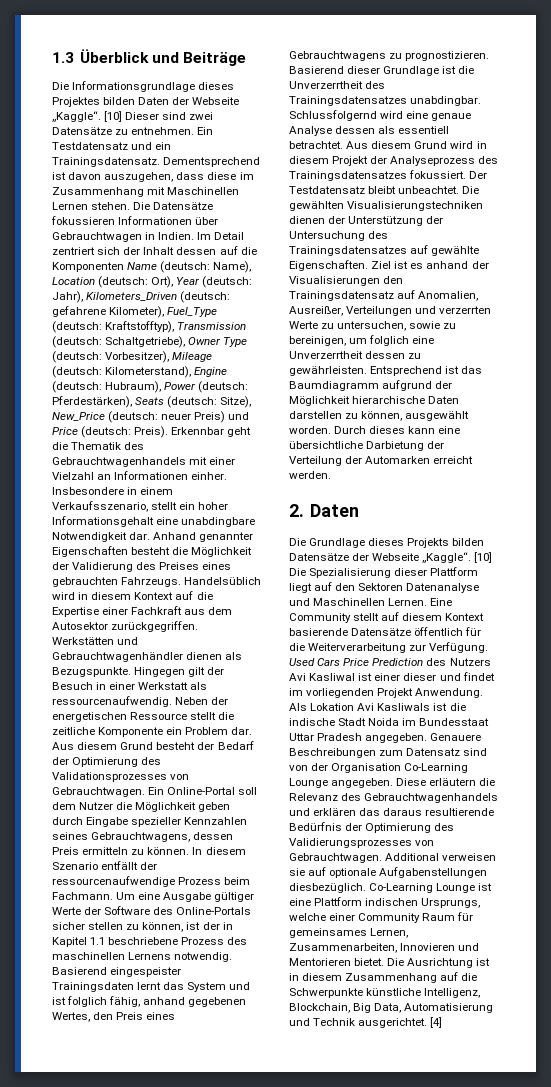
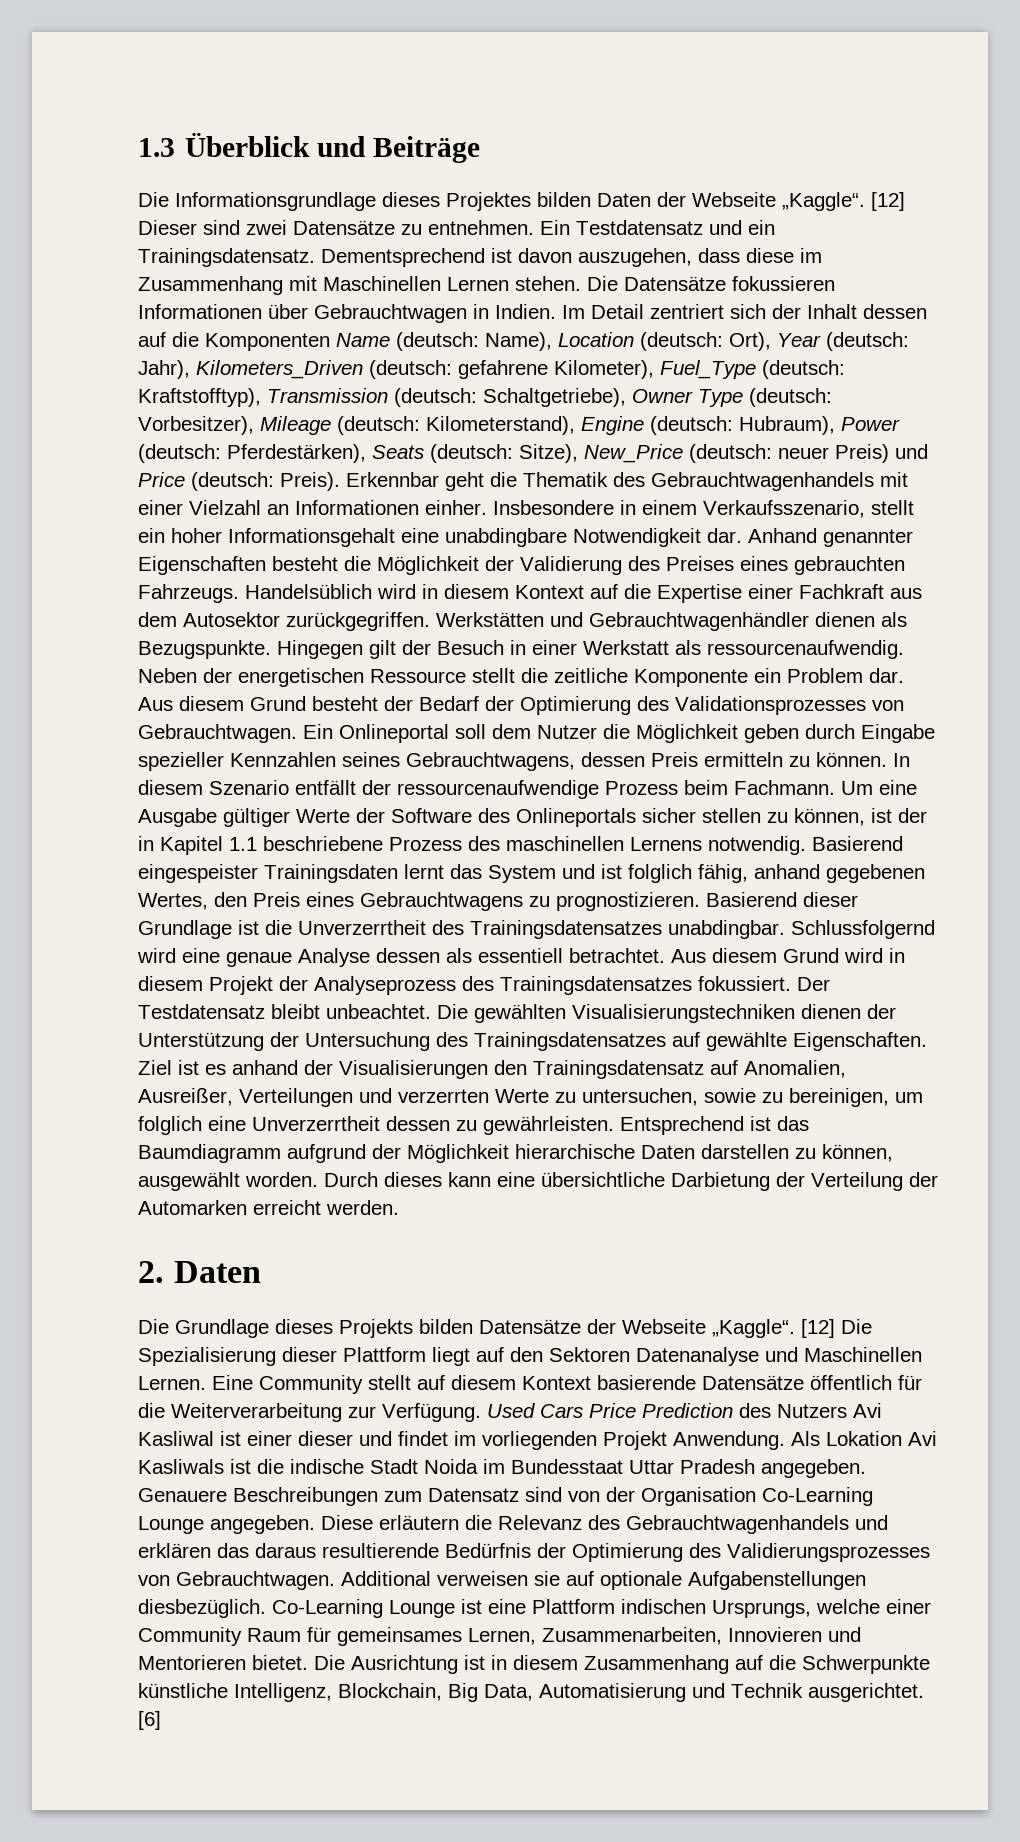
[104,111,123,122] [10] -> [871,192,905,211] [12]
[167,787,236,795] Online-Portal -> [339,724,449,743] Onlineportal
[176,907,252,915] Online-Portals -> [516,808,636,827] Onlineportals
[474,552,493,563] [10] -> [801,1319,835,1338] [12]
[430,1017,443,1028] [4] -> [138,1711,161,1730] [6]

